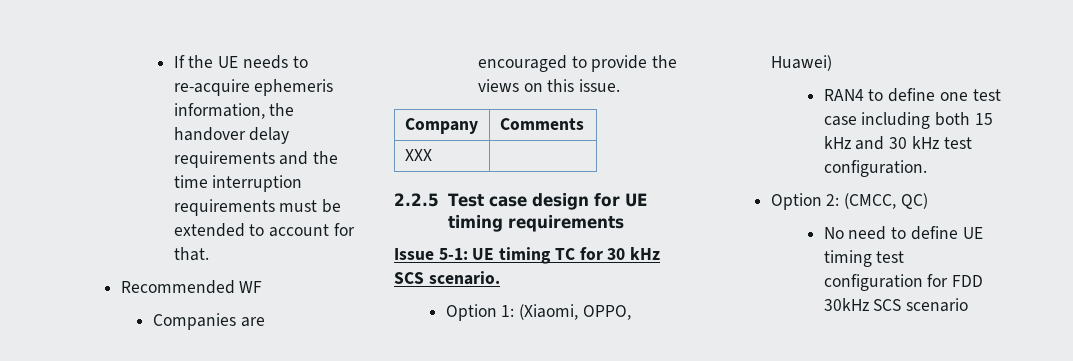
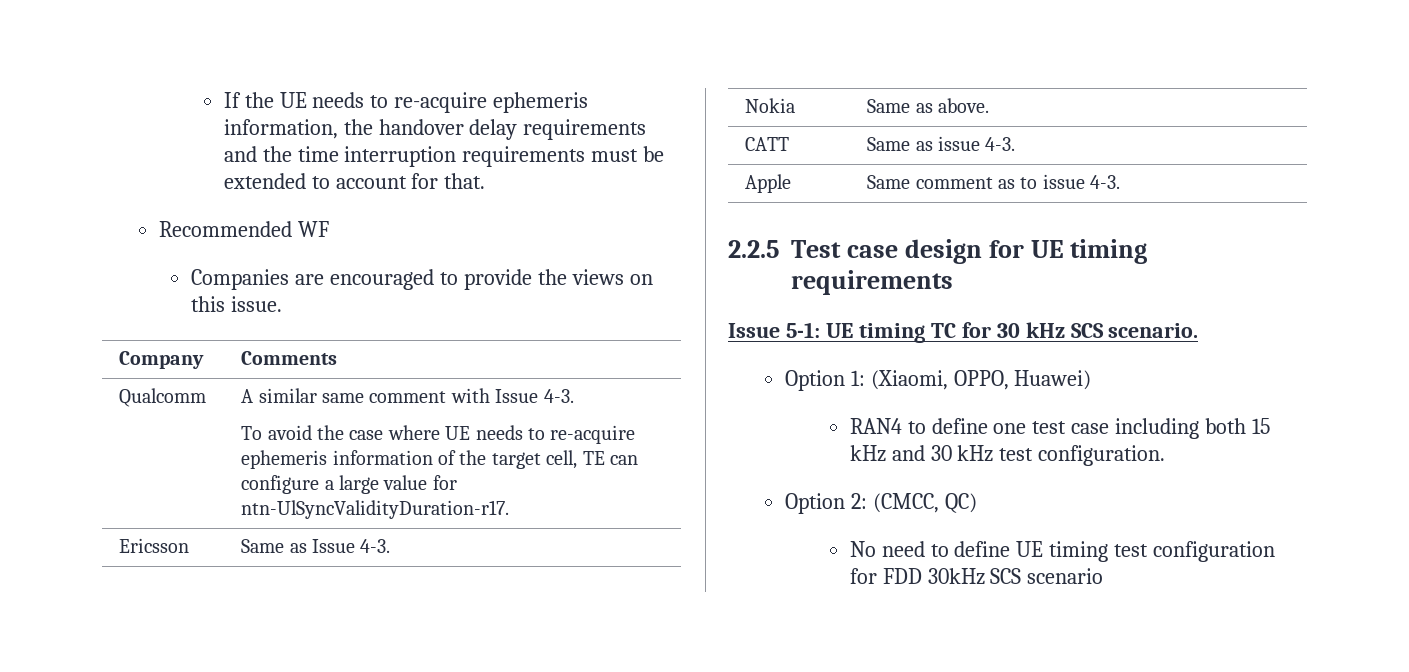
[404,149,432,161] XXX | -> [119,388,207,407] [241,388,574,403] [241,425,636,444] [241,450,639,469] [241,475,457,494] [241,500,510,519] [119,538,190,553] [241,539,391,553] [745,98,796,113] [867,98,990,113] [745,137,790,151] [867,136,1016,151] [745,174,792,193] [867,174,1121,189] Qualcomm | A similar same comment with Issue 4-3. // To avoid the case where UE needs to re-acquire ephemeris information of the target cell, TE can configure a large value for ntn-UlSyncValidityDuration-r17. // Ericsson | Same as Issue 4-3. // Nokia | Same as above. // CATT | Same as issue 4-3. // Apple | Same comment as to issue 4-3.

